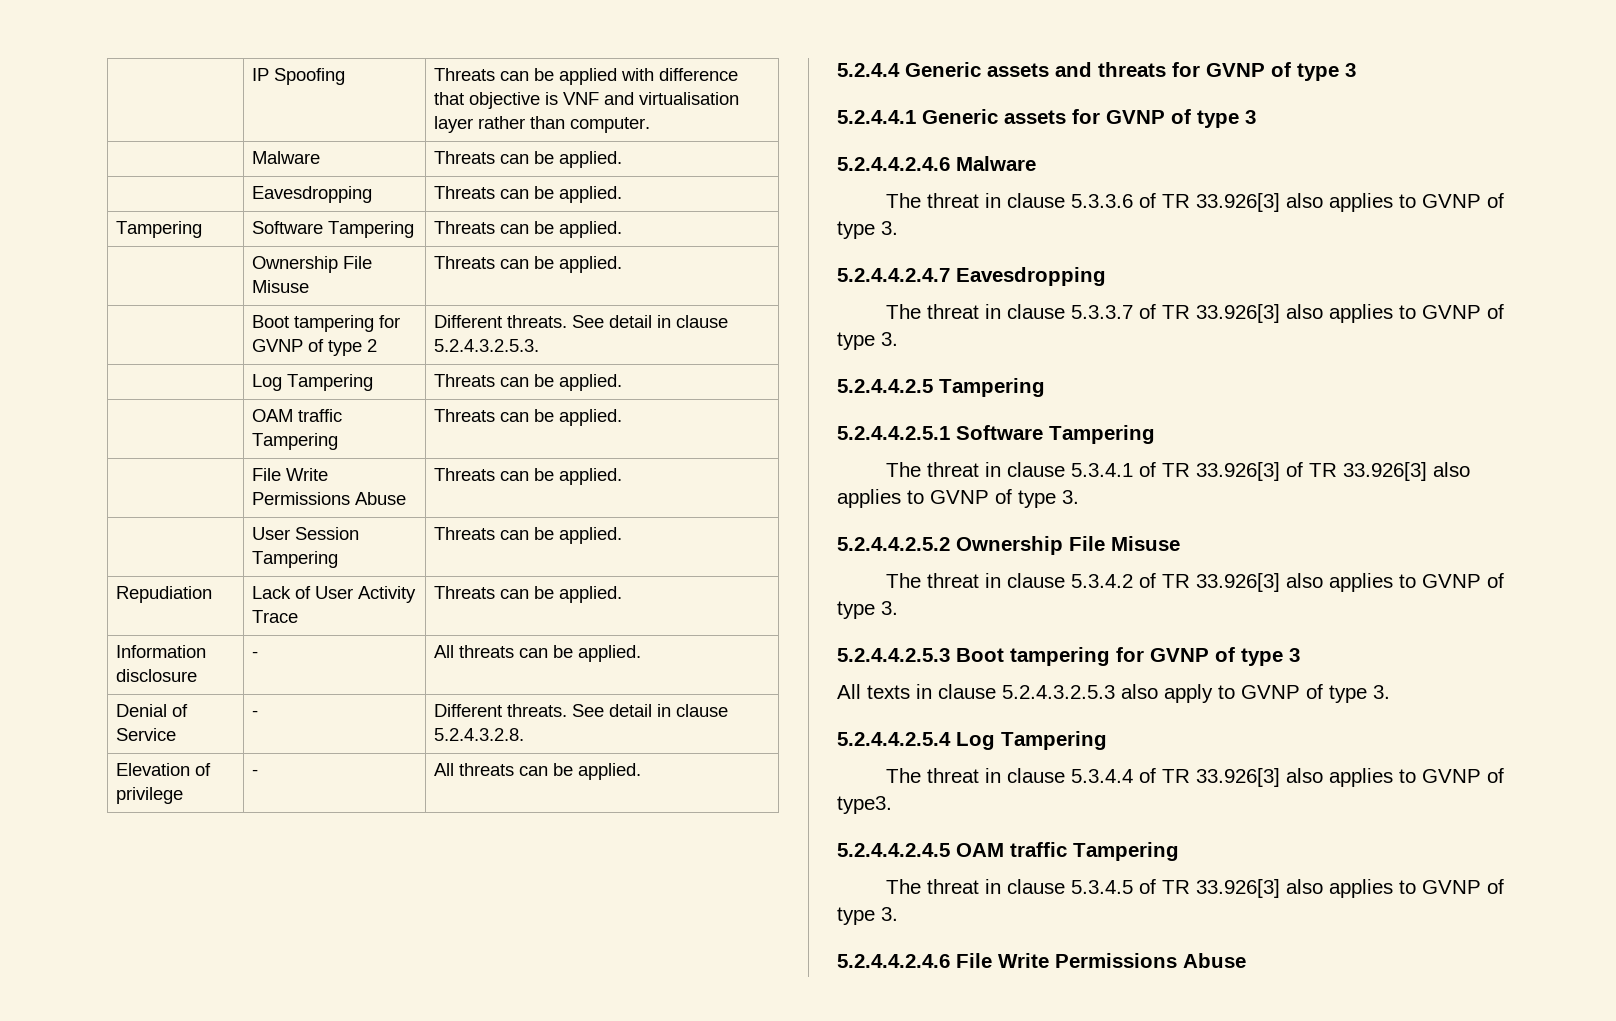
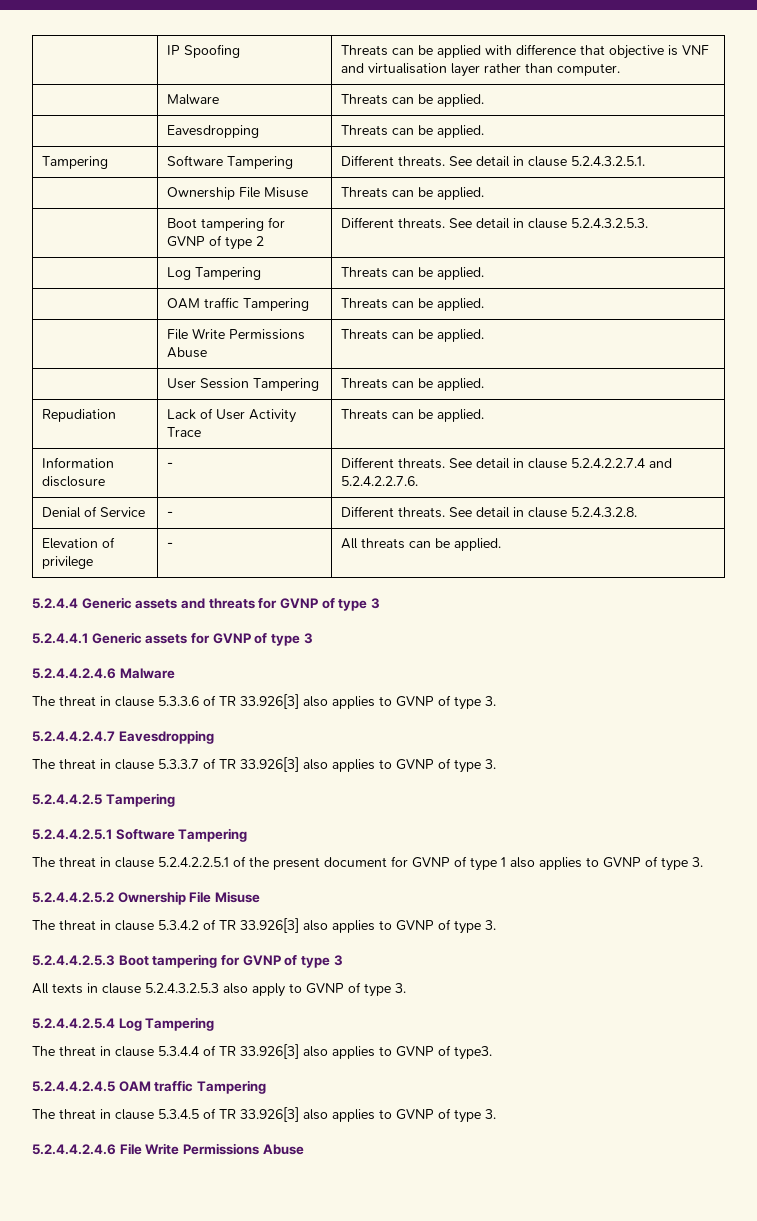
[434,221,623,238] Threats can be applied. -> [340,155,645,167] Different threats. See detail in clause 5.2.4.3.2.5.1.
[434,645,642,662] All threats can be applied. -> [340,457,672,469] [340,476,418,486] Different threats. See detail in clause 5.2.4.2.2.7.4 and 5.2.4.2.2.7.6.
[1071,462,1428,481] 5.3.4.1 of TR 33.926[3] of TR 33.926[3] -> [158,856,506,871] 5.2.4.2.2.5.1 of the present document for GVNP of type 1

